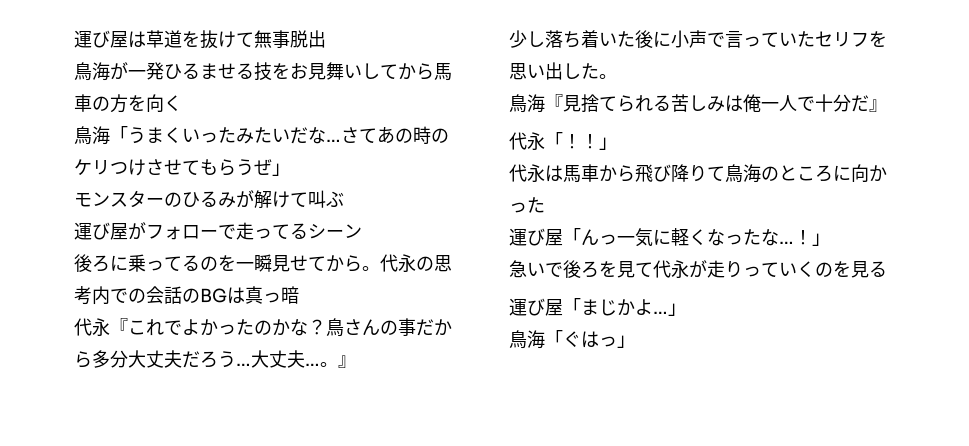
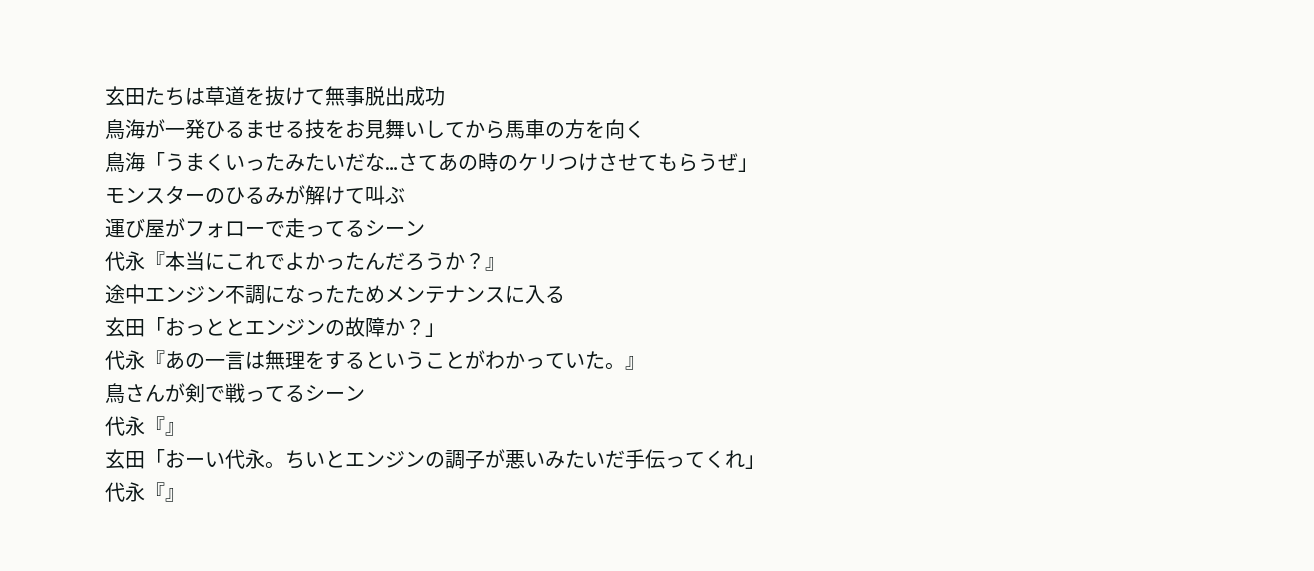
[74,30,128,48] 運び屋 -> [105,86,185,106] 玄田たち
(326, 39) none -> [405,86,445,106] 成功
[74,254,452,272] [74,286,299,305] [74,318,128,336] // 後ろに乗ってるのを一瞬見せてから。代永の思考内での会話のBGは真っ暗 // 代永『 -> [105,251,225,271] // 代永『本当に
[254,318,452,337] [74,350,356,368] [509,30,887,48] [509,62,581,80] のかな？鳥さんの事だから多分大丈夫だろう…大丈夫…。』 // 少し落ち着いた後に小声で言っていたセリフを思い出し -> [365,252,505,271] [105,284,565,304] [105,317,445,337] [105,350,585,370] んだろうか？』 // 途中エンジン不調になったためメンテナンスに入る // 玄田「おっととエンジンの故障か？」 // 代永『あの一言は無理をするということがわかってい
[509,94,887,113] [509,132,617,150] [509,164,887,183] [509,197,545,213] [509,228,830,247] [509,260,887,278] [509,298,686,316] [509,330,635,349] // 鳥海『見捨てられる苦しみは俺一人で十分だ』 // 代永「！！」 // 代永は馬車から飛び降りて鳥海のところに向かった // 運び屋「んっ一気に軽くなったな…！」 // 急いで後ろを見て代永が走りっていくのを見る // 運び屋「まじかよ…」 // 鳥海「ぐはっ」 -> [625,356,645,370] [105,383,365,404] [105,416,185,436] [105,449,765,469] [105,482,185,502] 』 // 鳥さんが剣で戦ってるシーン // 代永『』 // 玄田「おーい代永。ちいとエンジンの調子が悪いみたいだ手伝ってくれ」 // 代永『』

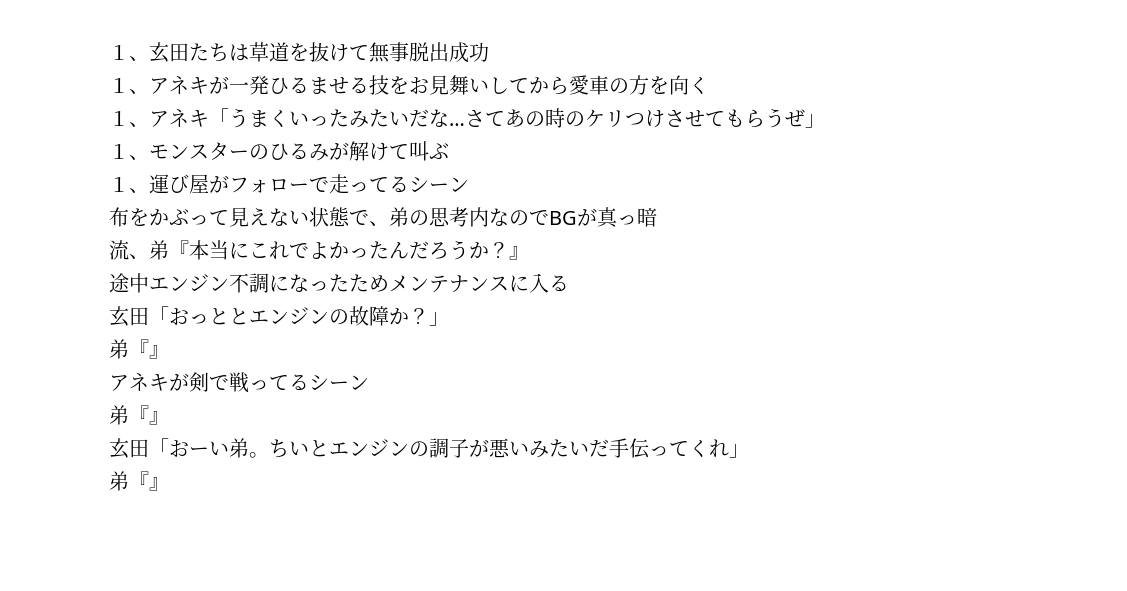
(105, 96) none -> [109,45,149,61] １、
[105,119,145,140] 鳥海 -> [109,75,209,95] １、アネキ
[505,120,525,139] 馬 -> [569,75,589,95] 愛
[105,152,145,173] 鳥海 -> [109,108,209,128] １、アネキ
(758, 165) none -> [109,144,149,160] １、
(405, 195) none -> [109,177,149,193] １、
[105,251,145,271] 代永 -> [109,207,657,228] [109,240,169,260] 布をかぶって見えない状態で、弟の思考内なのでBGが真っ暗 // 流、弟
[105,350,645,370] [105,383,165,404] 代永『あの一言は無理をするということがわかっていた。』 // 鳥さん -> [109,339,169,359] [109,372,169,392] 弟『』 // アネキ
[105,416,145,436] 代永 -> [109,405,129,425] 弟
[225,449,265,469] 代永 -> [229,438,249,458] 弟
[105,482,145,502] 代永 -> [109,471,129,491] 弟

